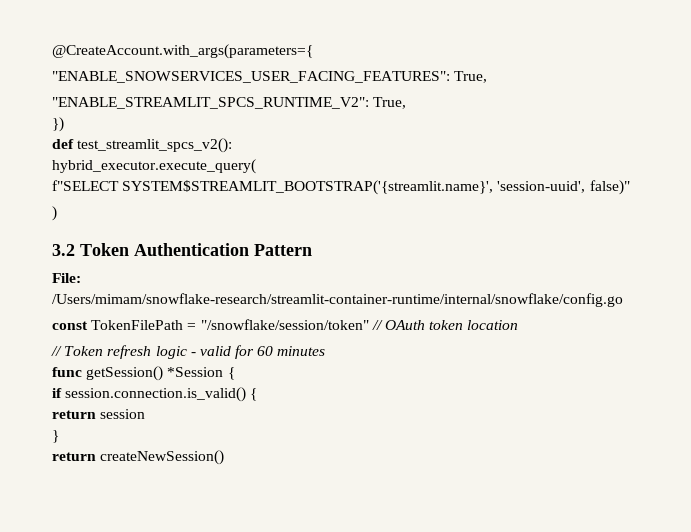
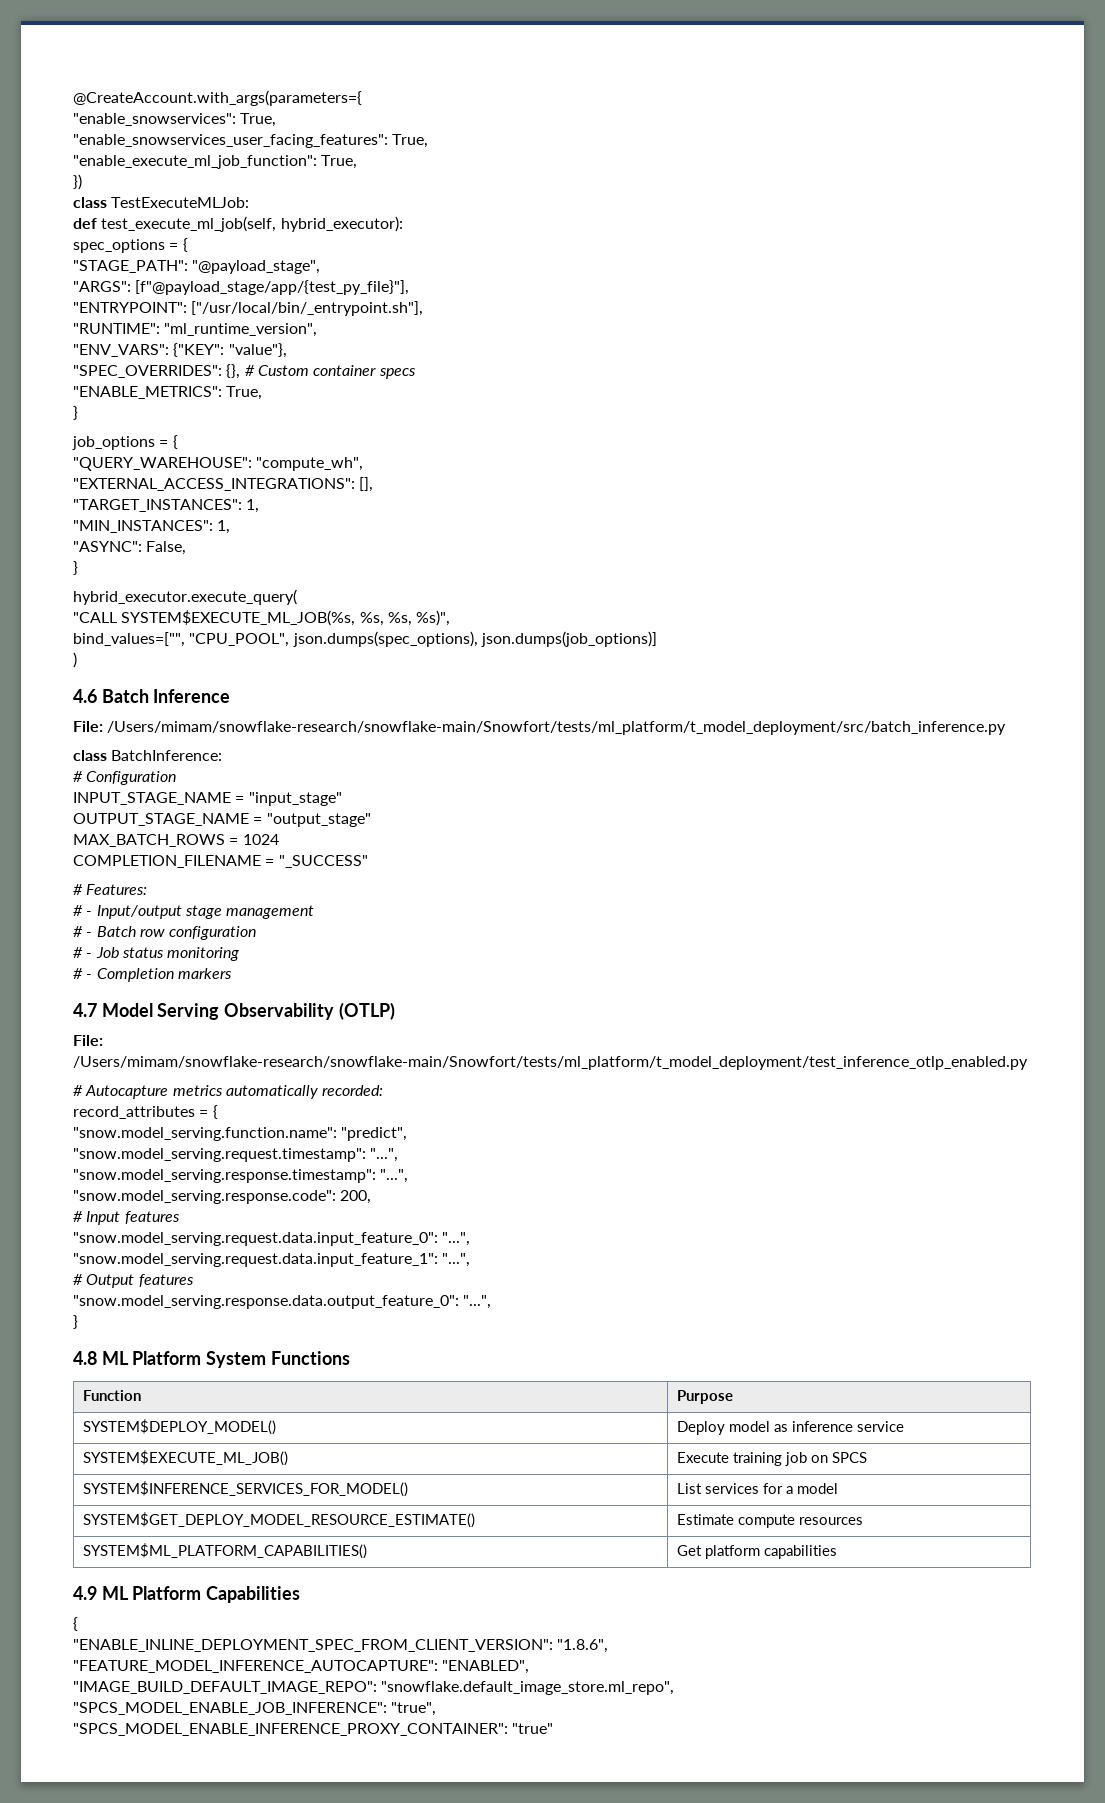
[52,71,488,83] [52,97,369,109] "ENABLE_SNOWSERVICES_USER_FACING_FEATURES": True, // "ENABLE_STREAMLIT_SPCS_RUNTIME_V2": -> [73,113,277,127] [73,134,429,148] [73,155,317,169] "enable_snowservices": True, // "enable_snowservices_user_facing_features": True, // "enable_execute_ml_job_function":
(64, 124) none -> [73,197,250,208] // class TestExecuteMLJob:
[77,138,233,153] [52,159,256,174] [52,180,630,195] [52,206,57,221] [52,243,312,256] [52,273,81,283] [52,293,623,307] [52,319,519,330] [51,345,326,359] [52,366,235,381] [52,387,258,402] [52,409,146,419] [52,430,59,443] [52,450,225,465] test_streamlit_spcs_v2(): // hybrid_executor.execute_query( // f"SELECT SYSTEM$STREAMLIT_BOOTSTRAP('{streamlit.name}', 'session-uuid', false)" // ) // 3.2 Token Authentication Pattern // File: /Users/mimam/snowflake-research/streamlit-container-runtime/internal/snowflake/config.go // const TokenFilePath = "/snowflake/session/token" // OAuth token location // // Token refresh logic - valid for 60 minutes // func getSession() *Session { // if session.connection.is_valid() { // return session // } // return createNewSession() -> [101,216,403,232] [73,238,188,253] [73,260,321,274] [73,280,410,295] [73,301,424,316] [73,323,318,337] [73,343,287,358] [73,364,416,379] [73,386,263,400] [73,406,78,420] [72,435,178,450] [73,457,364,471] [73,477,374,492] [73,499,260,513] [73,520,231,534] [73,541,187,555] [73,561,78,575] [73,589,297,605] [73,610,451,626] [73,631,657,647] [73,652,77,668] [73,689,231,703] [73,721,1007,735] [73,750,223,761] [73,771,177,785] [73,792,342,806] [73,813,371,827] [73,834,279,847] [73,855,368,868] [73,884,148,895] [73,905,315,919] [73,926,257,940] [73,947,240,961] [73,968,232,982] [73,1002,395,1020] [73,1035,103,1046] [73,1056,1028,1070] [73,1085,384,1099] [73,1105,218,1119] [73,1127,408,1141] [73,1148,399,1162] [73,1169,409,1183] [73,1190,372,1204] [73,1211,180,1225] [73,1232,471,1246] [73,1253,471,1267] [73,1274,194,1288] [73,1295,492,1309] [73,1315,78,1329] [73,1351,350,1368] [83,1390,142,1401] [677,1390,734,1404] [83,1419,277,1435] [677,1421,905,1435] [83,1450,289,1466] [677,1452,868,1466] [83,1481,409,1497] [677,1483,839,1494] [83,1512,476,1528] [677,1514,864,1528] [83,1543,368,1559] [677,1545,838,1559] [73,1586,301,1603] [73,1617,78,1631] [73,1639,609,1653] [73,1660,530,1674] [73,1681,675,1695] [73,1702,437,1716] [73,1723,554,1736] test_execute_ml_job(self, hybrid_executor): // spec_options = { // "STAGE_PATH": "@payload_stage", // "ARGS": [f"@payload_stage/app/{test_py_file}"], // "ENTRYPOINT": ["/usr/local/bin/_entrypoint.sh"], // "RUNTIME": "ml_runtime_version", // "ENV_VARS": {"KEY": "value"}, // "SPEC_OVERRIDES": {}, # Custom container specs // "ENABLE_METRICS": True, // } // job_options = { // "QUERY_WAREHOUSE": "compute_wh", // "EXTERNAL_ACCESS_INTEGRATIONS": [], // "TARGET_INSTANCES": 1, // "MIN_INSTANCES": 1, // "ASYNC": False, // } // hybrid_executor.execute_query( // "CALL SYSTEM$EXECUTE_ML_JOB(%s, %s, %s, %s)", // bind_values=["", "CPU_POOL", json.dumps(spec_options), json.dumps(job_options)] // ) // 4.6 Batch Inference // File: /Users/mimam/snowflake-research/snowflake-main/Snowfort/tests/ml_platform/t_model_deployment/src/batch_inference.py // class BatchInference: // # Configuration // INPUT_STAGE_NAME = "input_stage" // OUTPUT_STAGE_NAME = "output_stage" // MAX_BATCH_ROWS = 1024 // COMPLETION_FILENAME = "_SUCCESS" // # Features: // # - Input/output stage management // # - Batch row configuration // # - Job status monitoring // # - Completion markers // 4.7 Model Serving Observability (OTLP) // File: /Users/mimam/snowflake-research/snowflake-main/Snowfort/tests/ml_platform/t_model_deployment/test_inference_otlp_enabled.py // # Autocapture metrics automatically recorded: // record_attributes = { // "snow.model_serving.function.name": "predict", // "snow.model_serving.request.timestamp": "...", // "snow.model_serving.response.timestamp": "...", // "snow.model_serving.response.code": 200, // # Input features // "snow.model_serving.request.data.input_feature_0": "...", // "snow.model_serving.request.data.input_feature_1": "...", // # Output features // "snow.model_serving.response.data.output_feature_0": "...", // } // 4.8 ML Platform System Functions // Function | Purpose // SYSTEM$DEPLOY_MODEL() | Deploy model as inference service // SYSTEM$EXECUTE_ML_JOB() | Execute training job on SPCS // SYSTEM$INFERENCE_SERVICES_FOR_MODEL() | List services for a model // SYSTEM$GET_DEPLOY_MODEL_RESOURCE_ESTIMATE() | Estimate compute resources // SYSTEM$ML_PLATFORM_CAPABILITIES() | Get platform capabilities // 4.9 ML Platform Capabilities // { // "ENABLE_INLINE_DEPLOYMENT_SPEC_FROM_CLIENT_VERSION": "1.8.6", // "FEATURE_MODEL_INFERENCE_AUTOCAPTURE": "ENABLED", // "IMAGE_BUILD_DEFAULT_IMAGE_REPO": "snowflake.default_image_store.ml_repo", // "SPCS_MODEL_ENABLE_JOB_INFERENCE": "true", // "SPCS_MODEL_ENABLE_INFERENCE_PROXY_CONTAINER": "true"

